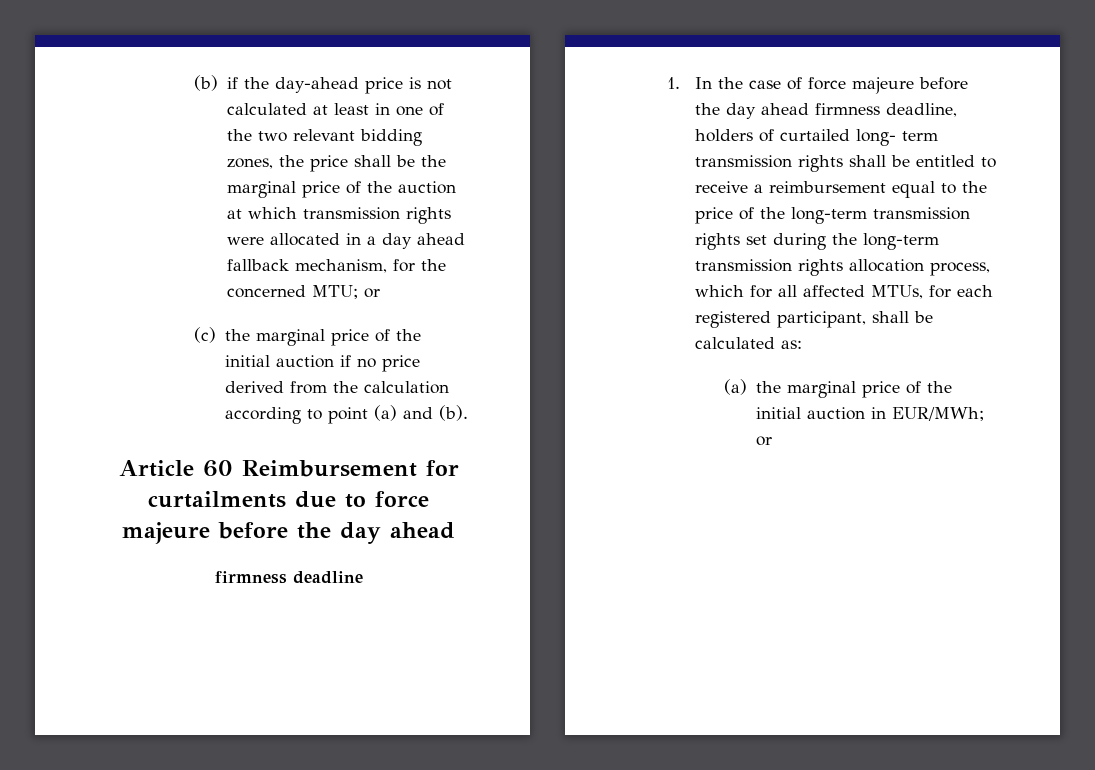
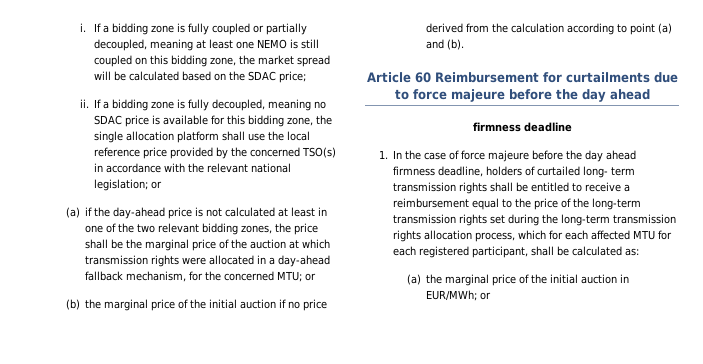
[194,75,219,91] (b) -> [79,23,307,35] [93,39,319,51] [93,55,330,67] [93,71,306,83] [79,99,327,111] [94,115,333,127] [94,131,311,143] [94,147,337,159] [94,163,292,173] [94,179,163,191] [65,207,80,218] i. If a bidding zone is fully coupled or partially decoupled, meaning at least one NEMO is still coupled on this bidding zone, the market spread will be calculated based on the SDAC price; // ii. If a bidding zone is fully decoupled, meaning no SDAC price is available for this bidding zone, the single allocation platform shall use the local reference price provided by the concerned TSO(s) in accordance with the relevant national legislation; or // (a)
[381,233,465,249] day ahead -> [278,255,331,267] day-ahead
[194,327,217,343] (c) -> [65,299,80,310] (b)
[778,285,924,299] all affected MTUs, -> [565,230,656,240] each affected MTU

